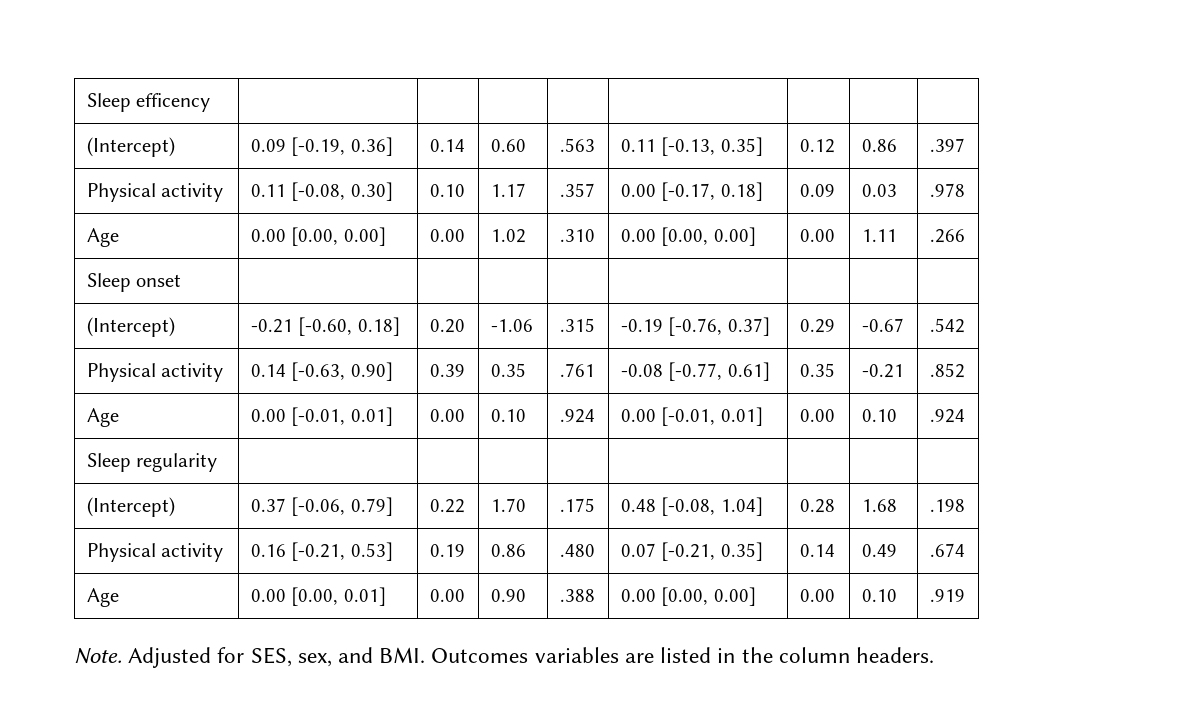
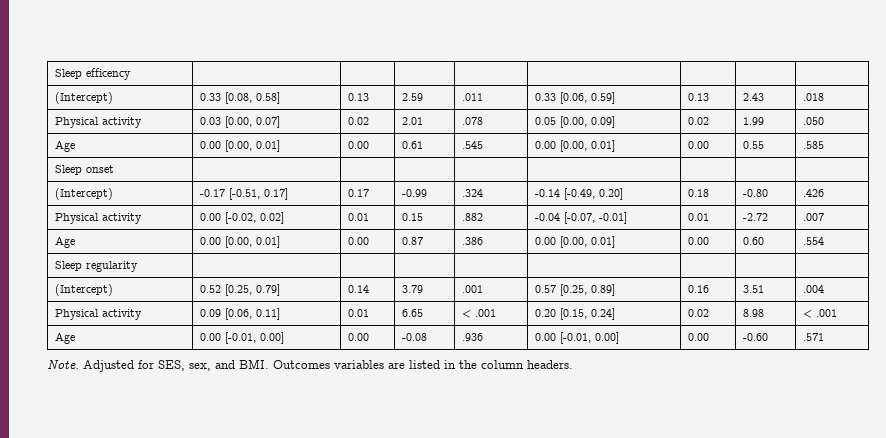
[250,137,393,156] [429,139,465,152] [490,139,526,152] [559,138,595,152] [620,137,763,156] [799,139,835,153] [861,139,897,152] [929,138,965,152] [86,183,224,202] [250,182,393,201] [429,184,465,197] [490,183,526,197] [559,183,595,197] [620,182,763,201] [799,184,835,197] [861,184,897,197] [929,183,965,197] [86,228,119,247] [250,227,386,246] [429,229,465,242] [490,229,526,243] [559,229,595,242] [620,227,756,246] [799,229,835,242] [861,229,897,242] [929,229,965,243] 0.09 [-0.19, 0.36] | 0.14 | 0.60 | .563 | 0.11 [-0.13, 0.35] | 0.12 | 0.86 | .397 // Physical activity | 0.11 [-0.08, 0.30] | 0.10 | 1.17 | .357 | 0.00 [-0.17, 0.18] | 0.09 | 0.03 | .978 // Age | 0.00 [0.00, 0.00] | 0.00 | 1.02 | .310 | 0.00 [0.00, 0.00] | 0.00 | 1.11 | .266 -> [200,92,281,104] [348,93,370,101] [402,93,424,101] [462,93,484,101] [535,92,616,104] [688,93,710,101] [743,93,765,101] [803,93,825,101] [55,117,143,128] [200,116,281,128] [348,117,370,125] [402,117,424,125] [462,117,484,125] [535,116,616,128] [688,117,710,125] [743,117,765,125] [803,117,825,125] [55,140,76,152] [200,140,281,152] [348,141,370,149] [402,141,424,149] [462,141,484,149] [535,140,616,152] [688,141,710,149] [743,141,765,149] [803,141,825,149] 0.33 [0.08, 0.58] | 0.13 | 2.59 | .011 | 0.33 [0.06, 0.59] | 0.13 | 2.43 | .018 // Physical activity | 0.03 [0.00, 0.07] | 0.02 | 2.01 | .078 | 0.05 [0.00, 0.09] | 0.02 | 1.99 | .050 // Age | 0.00 [0.00, 0.01] | 0.00 | 0.61 | .545 | 0.00 [0.00, 0.01] | 0.00 | 0.55 | .585
[250,317,400,336] [429,319,465,333] [490,319,533,332] [559,318,595,332] [620,317,770,336] [799,319,835,333] [861,318,904,332] [929,318,965,333] [86,363,224,382] [250,362,393,381] [429,364,465,377] [490,363,526,377] [559,363,595,377] [620,362,770,381] [799,363,835,377] [861,364,904,378] [929,363,965,378] [86,408,119,427] [250,407,393,426] [429,409,465,422] [490,409,526,422] [559,409,595,423] [620,407,763,426] [799,409,835,422] [861,409,897,422] [929,409,965,423] -0.21 [-0.60, 0.18] | 0.20 | -1.06 | .315 | -0.19 [-0.76, 0.37] | 0.29 | -0.67 | .542 // Physical activity | 0.14 [-0.63, 0.90] | 0.39 | 0.35 | .761 | -0.08 [-0.77, 0.61] | 0.35 | -0.21 | .852 // Age | 0.00 [-0.01, 0.01] | 0.00 | 0.10 | .924 | 0.00 [-0.01, 0.01] | 0.00 | 0.10 | .924 -> [200,188,289,200] [348,189,370,197] [402,189,428,197] [462,189,484,197] [535,188,624,200] [688,189,710,197] [743,189,769,197] [803,189,825,197] [55,213,143,224] [200,212,285,224] [348,213,370,221] [402,213,424,221] [462,213,484,221] [535,212,628,224] [688,213,710,221] [743,213,769,221] [803,213,825,221] [55,236,76,248] [200,236,281,248] [348,237,370,245] [402,237,424,245] [462,237,484,245] [535,236,616,248] [688,237,710,245] [743,237,765,245] [803,237,825,245] -0.17 [-0.51, 0.17] | 0.17 | -0.99 | .324 | -0.14 [-0.49, 0.20] | 0.18 | -0.80 | .426 // Physical activity | 0.00 [-0.02, 0.02] | 0.01 | 0.15 | .882 | -0.04 [-0.07, -0.01] | 0.01 | -2.72 | .007 // Age | 0.00 [0.00, 0.01] | 0.00 | 0.87 | .386 | 0.00 [0.00, 0.01] | 0.00 | 0.60 | .554
[250,497,346,516] 0.37 [-0.06, -> [200,284,253,296] 0.52 [0.25,
[429,499,465,513] [490,498,526,512] [559,498,595,512] [620,497,763,516] [799,499,835,513] [861,499,897,512] [929,499,965,512] [86,543,224,562] [250,542,393,561] [429,544,465,557] [490,544,526,557] [559,544,595,557] [620,542,763,561] [799,544,835,557] [861,544,897,557] [929,543,965,557] [86,588,119,607] [250,587,386,606] [429,589,465,602] [490,589,526,602] [559,589,595,602] [620,587,756,606] [799,589,835,602] [861,589,897,602] [929,589,965,602] 0.22 | 1.70 | .175 | 0.48 [-0.08, 1.04] | 0.28 | 1.68 | .198 // Physical activity | 0.16 [-0.21, 0.53] | 0.19 | 0.86 | .480 | 0.07 [-0.21, 0.35] | 0.14 | 0.49 | .674 // Age | 0.00 [0.00, 0.01] | 0.00 | 0.90 | .388 | 0.00 [0.00, 0.00] | 0.00 | 0.10 | .919 -> [348,285,370,293] [402,285,424,293] [462,285,484,293] [535,284,616,296] [688,285,710,293] [743,285,765,293] [803,285,825,293] [55,309,143,320] [200,308,281,320] [348,309,370,317] [402,309,424,317] [462,309,497,318] [535,308,616,320] [688,309,710,317] [743,309,765,317] [803,309,838,318] [55,332,76,344] [200,332,285,344] [348,333,370,341] [402,333,428,341] [462,333,484,341] [535,332,620,344] [688,333,710,341] [743,333,769,341] [803,333,825,341] 0.14 | 3.79 | .001 | 0.57 [0.25, 0.89] | 0.16 | 3.51 | .004 // Physical activity | 0.09 [0.06, 0.11] | 0.01 | 6.65 | < .001 | 0.20 [0.15, 0.24] | 0.02 | 8.98 | < .001 // Age | 0.00 [-0.01, 0.00] | 0.00 | -0.08 | .936 | 0.00 [-0.01, 0.00] | 0.00 | -0.60 | .571

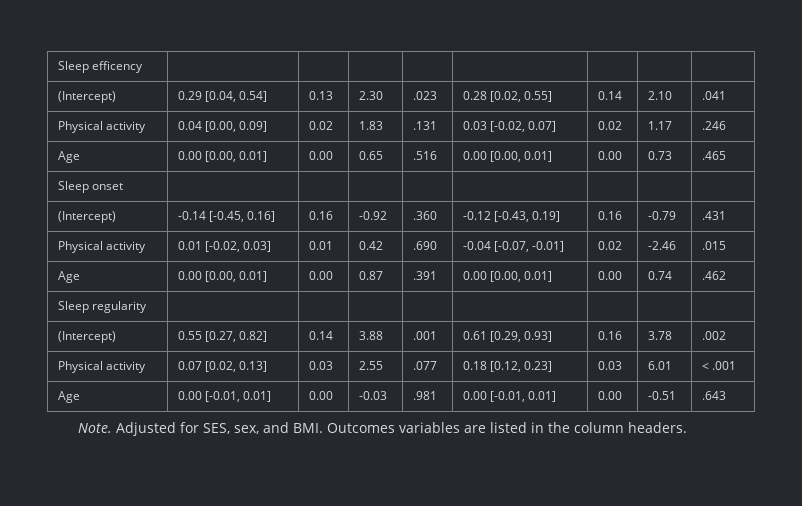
[200,92,281,104] [348,93,370,101] [402,93,424,101] [462,93,484,101] [535,92,616,104] [688,93,710,101] [743,93,765,101] [803,93,825,101] [55,117,143,128] [200,116,281,128] [348,117,370,125] [402,117,424,125] [462,117,484,125] [535,116,616,128] [688,117,710,125] [743,117,765,125] [803,117,825,125] [55,140,76,152] [200,140,281,152] [348,141,370,149] [402,141,424,149] [462,141,484,149] [535,140,616,152] [688,141,710,149] [743,141,765,149] [803,141,825,149] 0.33 [0.08, 0.58] | 0.13 | 2.59 | .011 | 0.33 [0.06, 0.59] | 0.13 | 2.43 | .018 // Physical activity | 0.03 [0.00, 0.07] | 0.02 | 2.01 | .078 | 0.05 [0.00, 0.09] | 0.02 | 1.99 | .050 // Age | 0.00 [0.00, 0.01] | 0.00 | 0.61 | .545 | 0.00 [0.00, 0.01] | 0.00 | 0.55 | .585 -> [177,91,268,102] [308,91,333,100] [358,91,383,100] [412,91,437,100] [462,91,553,102] [597,91,622,100] [647,91,672,100] [701,91,726,100] [57,121,146,133] [177,121,268,132] [308,121,333,130] [358,121,383,130] [412,121,437,130] [462,121,557,132] [597,121,622,130] [647,121,672,130] [701,121,726,130] [57,151,80,163] [177,151,268,162] [308,151,333,160] [358,151,383,160] [412,151,437,160] [462,151,553,162] [597,151,622,160] [647,151,672,160] [701,151,726,160] 0.29 [0.04, 0.54] | 0.13 | 2.30 | .023 | 0.28 [0.02, 0.55] | 0.14 | 2.10 | .041 // Physical activity | 0.04 [0.00, 0.09] | 0.02 | 1.83 | .131 | 0.03 [-0.02, 0.07] | 0.02 | 1.17 | .246 // Age | 0.00 [0.00, 0.01] | 0.00 | 0.65 | .516 | 0.00 [0.00, 0.01] | 0.00 | 0.73 | .465
[200,188,289,200] [348,189,370,197] [402,189,428,197] [462,189,484,197] [535,188,624,200] [688,189,710,197] [743,189,769,197] [803,189,825,197] [55,213,143,224] [200,212,285,224] [348,213,370,221] [402,213,424,221] [462,213,484,221] -0.17 [-0.51, 0.17] | 0.17 | -0.99 | .324 | -0.14 [-0.49, 0.20] | 0.18 | -0.80 | .426 // Physical activity | 0.00 [-0.02, 0.02] | 0.01 | 0.15 | .882 -> [177,211,276,222] [308,211,333,220] [358,211,387,220] [412,211,437,220] [462,211,561,222] [597,211,622,220] [647,211,676,220] [701,211,726,220] [57,241,146,253] [177,241,272,252] [308,241,333,250] [358,241,383,250] [412,241,437,250] -0.14 [-0.45, 0.16] | 0.16 | -0.92 | .360 | -0.12 [-0.43, 0.19] | 0.16 | -0.79 | .431 // Physical activity | 0.01 [-0.02, 0.03] | 0.01 | 0.42 | .690
[688,213,710,221] [743,213,769,221] [803,213,825,221] 0.01 | -2.72 | .007 -> [597,241,622,250] [647,241,676,250] [701,241,726,250] 0.02 | -2.46 | .015
[462,237,484,245] [535,236,616,248] [688,237,710,245] [743,237,765,245] [803,237,825,245] .386 | 0.00 [0.00, 0.01] | 0.00 | 0.60 | .554 -> [412,271,437,280] [462,271,553,282] [597,271,622,280] [647,271,672,280] [701,271,726,280] .391 | 0.00 [0.00, 0.01] | 0.00 | 0.74 | .462
[200,284,281,296] [348,285,370,293] [402,285,424,293] [462,285,484,293] [535,284,616,296] [688,285,710,293] [743,285,765,293] [803,285,825,293] [55,309,143,320] [200,308,281,320] [348,309,370,317] [402,309,424,317] [462,309,497,318] [535,308,616,320] [688,309,710,317] [743,309,765,317] 0.52 [0.25, 0.79] | 0.14 | 3.79 | .001 | 0.57 [0.25, 0.89] | 0.16 | 3.51 | .004 // Physical activity | 0.09 [0.06, 0.11] | 0.01 | 6.65 | < .001 | 0.20 [0.15, 0.24] | 0.02 | 8.98 -> [177,331,268,342] [308,331,333,340] [358,331,383,340] [412,331,437,340] [462,331,553,342] [597,331,622,340] [647,331,672,340] [701,331,726,340] [57,361,146,373] [177,361,268,372] [308,361,333,370] [358,361,383,370] [412,361,437,370] [462,361,553,372] [597,361,622,370] [647,361,672,370] 0.55 [0.27, 0.82] | 0.14 | 3.88 | .001 | 0.61 [0.29, 0.93] | 0.16 | 3.78 | .002 // Physical activity | 0.07 [0.02, 0.13] | 0.03 | 2.55 | .077 | 0.18 [0.12, 0.23] | 0.03 | 6.01
[260,332,285,344] [348,333,370,341] [402,333,428,341] [462,333,484,341] [535,332,620,344] [688,333,710,341] [743,333,769,341] [803,333,825,341] 0.00] | 0.00 | -0.08 | .936 | 0.00 [-0.01, 0.00] | 0.00 | -0.60 | .571 -> [243,391,272,402] [308,391,333,400] [358,391,387,400] [412,391,437,400] [462,391,557,402] [597,391,622,400] [647,391,676,400] [701,391,726,400] 0.01] | 0.00 | -0.03 | .981 | 0.00 [-0.01, 0.01] | 0.00 | -0.51 | .643

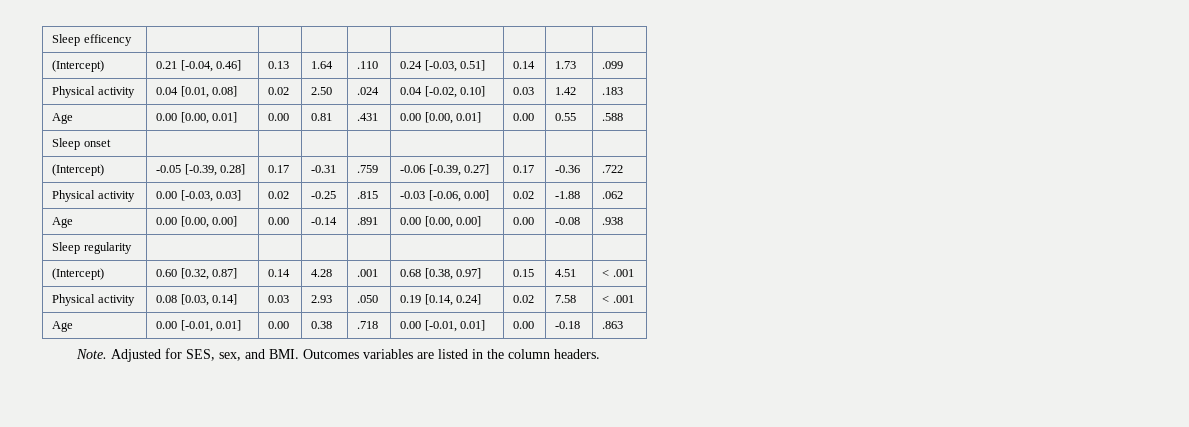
[177,91,268,102] [308,91,333,100] [358,91,383,100] [412,91,437,100] [462,91,553,102] [597,91,622,100] [647,91,672,100] [701,91,726,100] 0.29 [0.04, 0.54] | 0.13 | 2.30 | .023 | 0.28 [0.02, 0.55] | 0.14 | 2.10 | .041 -> [156,60,242,72] [268,61,290,69] [311,61,334,69] [357,61,379,69] [400,60,486,72] [513,61,536,69] [555,61,577,69] [602,61,624,69] 0.21 [-0.04, 0.46] | 0.13 | 1.64 | .110 | 0.24 [-0.03, 0.51] | 0.14 | 1.73 | .099
[204,121,268,132] [308,121,333,130] [358,121,383,130] [412,121,437,130] [462,121,557,132] [597,121,622,130] [647,121,672,130] [701,121,726,130] [57,151,80,163] [177,151,268,162] [308,151,333,160] [358,151,383,160] [412,151,437,160] [462,151,553,162] [597,151,622,160] [647,151,672,160] [701,151,726,160] [0.00, 0.09] | 0.02 | 1.83 | .131 | 0.03 [-0.02, 0.07] | 0.02 | 1.17 | .246 // Age | 0.00 [0.00, 0.01] | 0.00 | 0.65 | .516 | 0.00 [0.00, 0.01] | 0.00 | 0.73 | .465 -> [180,86,238,98] [268,87,290,95] [311,87,333,95] [357,87,380,95] [400,86,486,98] [513,87,535,95] [555,87,577,95] [602,87,624,95] [52,113,74,124] [156,112,238,124] [268,113,290,121] [311,113,333,121] [357,113,379,121] [400,112,482,124] [513,113,535,121] [555,113,577,121] [602,113,624,121] [0.01, 0.08] | 0.02 | 2.50 | .024 | 0.04 [-0.02, 0.10] | 0.03 | 1.42 | .183 // Age | 0.00 [0.00, 0.01] | 0.00 | 0.81 | .431 | 0.00 [0.00, 0.01] | 0.00 | 0.55 | .588
[177,211,276,222] [308,211,333,220] [358,211,387,220] [412,211,437,220] [462,211,561,222] [597,211,622,220] [647,211,676,220] [701,211,726,220] [57,241,146,253] [177,241,240,252] -0.14 [-0.45, 0.16] | 0.16 | -0.92 | .360 | -0.12 [-0.43, 0.19] | 0.16 | -0.79 | .431 // Physical activity | 0.01 [-0.02, -> [156,164,246,176] [268,165,290,173] [311,165,337,173] [357,165,379,173] [400,164,490,176] [513,165,535,173] [555,165,581,173] [602,165,624,173] [52,190,135,202] [156,190,213,202] -0.05 [-0.39, 0.28] | 0.17 | -0.31 | .759 | -0.06 [-0.39, 0.27] | 0.17 | -0.36 | .722 // Physical activity | 0.00 [-0.03,
[308,241,333,250] [358,241,383,250] [412,241,437,250] [462,241,565,252] [597,241,622,250] [647,241,676,250] [701,241,726,250] [57,271,80,283] [177,271,268,282] [308,271,333,280] [358,271,383,280] [412,271,437,280] [462,271,553,282] [597,271,622,280] [647,271,672,280] [701,271,726,280] 0.01 | 0.42 | .690 | -0.04 [-0.07, -0.01] | 0.02 | -2.46 | .015 // Age | 0.00 [0.00, 0.01] | 0.00 | 0.87 | .391 | 0.00 [0.00, 0.01] | 0.00 | 0.74 | .462 -> [268,191,290,199] [311,191,337,199] [357,191,379,199] [400,190,490,202] [513,191,535,199] [555,191,581,199] [602,191,624,199] [52,217,74,228] [156,216,238,228] [268,217,290,225] [311,217,338,225] [357,217,379,225] [400,216,482,228] [513,217,535,225] [555,217,581,225] [602,217,624,225] 0.02 | -0.25 | .815 | -0.03 [-0.06, 0.00] | 0.02 | -1.88 | .062 // Age | 0.00 [0.00, 0.00] | 0.00 | -0.14 | .891 | 0.00 [0.00, 0.00] | 0.00 | -0.08 | .938
[177,331,268,342] [308,331,333,340] [358,331,383,340] 0.55 [0.27, 0.82] | 0.14 | 3.88 -> [156,268,238,280] [268,269,291,277] [311,269,333,277] 0.60 [0.32, 0.87] | 0.14 | 4.28
[462,331,553,342] [597,331,622,340] [647,331,672,340] [701,331,726,340] [57,361,146,373] [177,361,268,372] [308,361,333,370] [358,361,383,370] [412,361,437,370] [462,361,553,372] [597,361,622,370] [647,361,672,370] 0.61 [0.29, 0.93] | 0.16 | 3.78 | .002 // Physical activity | 0.07 [0.02, 0.13] | 0.03 | 2.55 | .077 | 0.18 [0.12, 0.23] | 0.03 | 6.01 -> [400,268,482,280] [513,269,535,277] [555,269,577,277] [602,269,634,277] [52,294,135,306] [156,294,238,306] [268,295,290,303] [311,295,333,303] [357,295,379,303] [400,294,482,306] [513,295,535,303] [555,295,577,303] 0.68 [0.38, 0.97] | 0.15 | 4.51 | < .001 // Physical activity | 0.08 [0.03, 0.14] | 0.03 | 2.93 | .050 | 0.19 [0.14, 0.24] | 0.02 | 7.58
[358,391,387,400] [412,391,437,400] [462,391,557,402] [597,391,622,400] [647,391,676,400] [701,391,726,400] -0.03 | .981 | 0.00 [-0.01, 0.01] | 0.00 | -0.51 | .643 -> [311,321,333,329] [357,321,379,329] [400,320,486,332] [513,321,535,329] [555,321,581,329] [602,321,624,329] 0.38 | .718 | 0.00 [-0.01, 0.01] | 0.00 | -0.18 | .863

